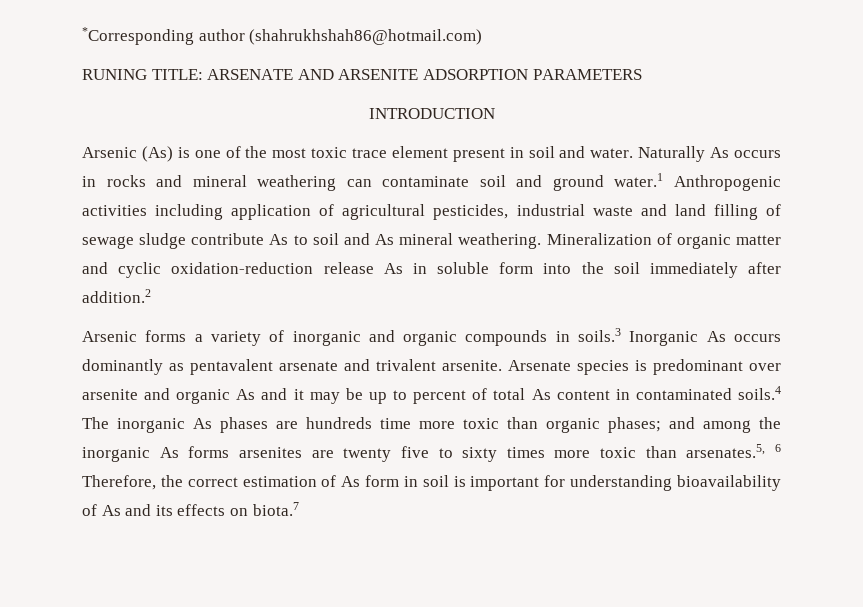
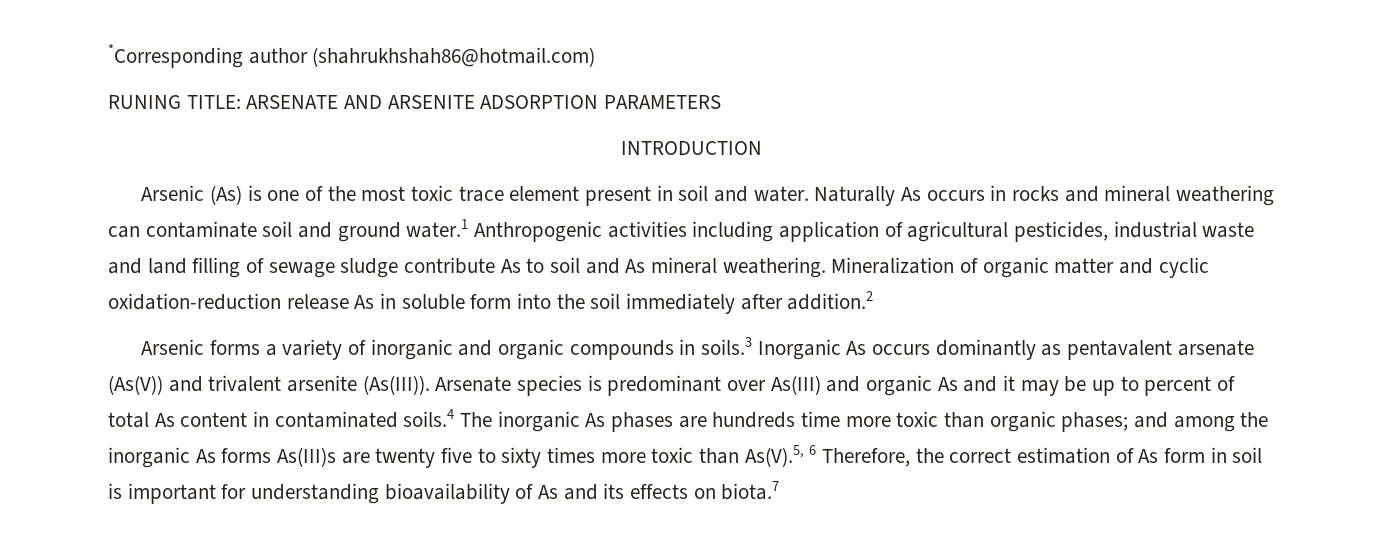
(338, 366) none -> [108,375,163,395] (As(V))
[442,360,502,371] arsenite. -> [287,375,430,395] arsenite (As(III)).
[82,389,138,400] arsenite -> [770,375,821,395] As(III)
[238,447,302,458] arsenites -> [277,447,337,467] As(III)s
[686,444,766,458] arsenates.5, -> [744,445,804,467] As(V).5,

